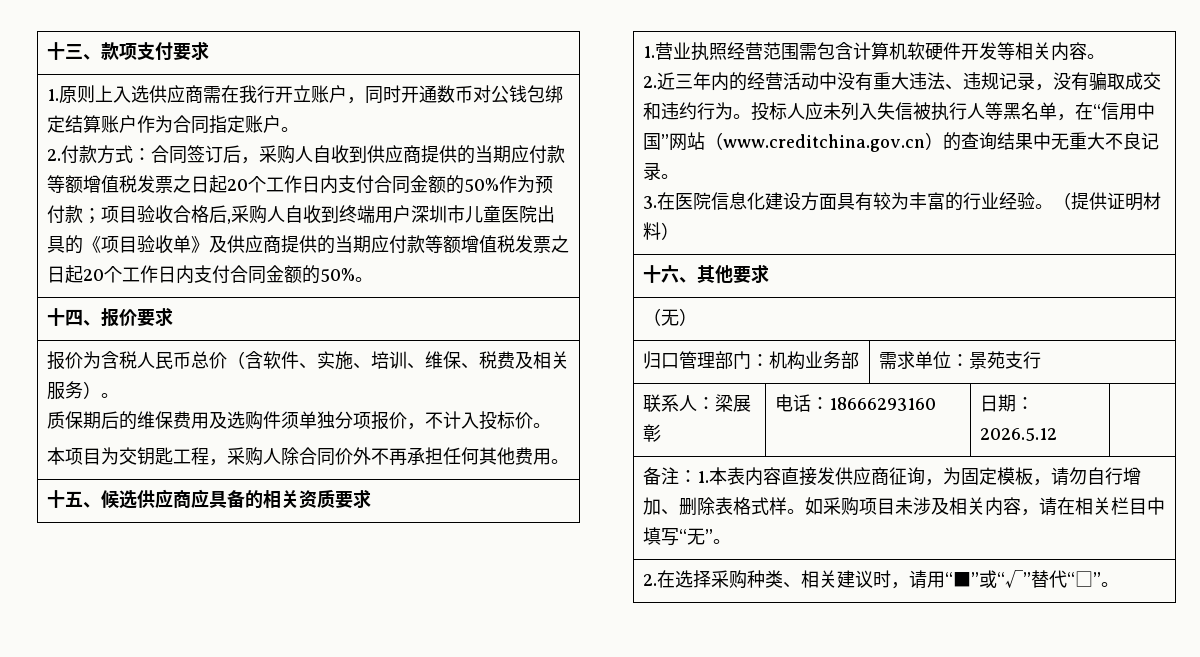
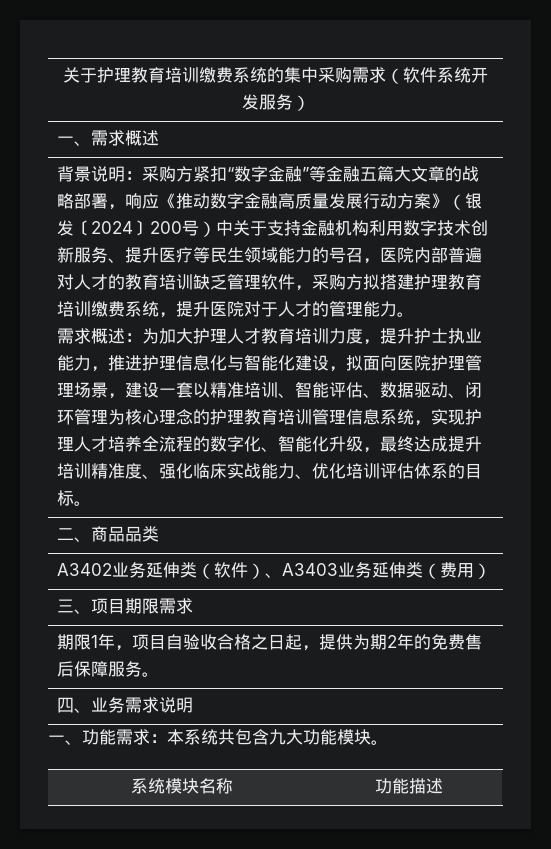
[47,41,210,61] [47,85,564,104] [47,115,300,134] [47,145,566,164] [47,175,554,194] [47,205,556,224] [47,235,570,254] [47,265,374,284] [47,307,174,327] [47,351,570,370] [47,381,120,400] [47,411,552,430] [47,447,570,466] [47,489,372,509] [643,42,1106,61] [643,72,1162,91] [643,102,1156,121] [643,132,1160,152] [643,162,680,180] [643,192,1162,211] [643,222,680,240] [643,264,770,284] [643,308,698,326] [643,351,860,370] [879,351,1042,369] [643,394,752,412] [643,424,662,442] [775,394,937,412] [980,394,1035,412] [980,428,1058,441] [643,467,1142,486] [643,497,1166,516] [643,527,732,546] [643,570,1120,589] 十三、款项支付要求 // 1.原则上入选供应商需在我行开立账户，同时开通数币对公钱包绑定结算账户作为合同指定账户。 // 2.付款方式：合同签订后，采购人自收到供应商提供的当期应付款等额增值税发票之日起20个工作日内支付合同金额的50%作为预付款；项目验收合格后,采购人自收到终端用户深圳市儿童医院出具的《项目验收单》及供应商提供的当期应付款等额增值税发票之日起20个工作日内支付合同金额的50%。 // 十四、报价要求 // 报价为含税人民币总价（含软件、实施、培训、维保、税费及相关服务）。 // 质保期后的维保费用及选购件须单独分项报价，不计入投标价。 // 本项目为交钥匙工程，采购人除合同价外不再承担任何其他费用。 // 十五、候选供应商应具备的相关资质要求 // 1.营业执照经营范围需包含计算机软硬件开发等相关内容。 // 2.近三年内的经营活动中没有重大违法、违规记录，没有骗取成交和违约行为。投标人应未列入失信被执行人等黑名单，在“信用中国”网站（www.creditchina.gov.cn）的查询结果中无重大不良记录。 // 3.在医院信息化建设方面具有较为丰富的行业经验。（提供证明材料） // 十六、其他要求 // （无） // 归口管理部门：机构业务部 | 需求单位：景苑支行 // 联系人：梁展彰 | 电话：18666293160 | 日期：2026.5.12 | // 备注：1.本表内容直接发供应商征询，为固定模板，请勿自行增加、删除表格式样。如采购项目未涉及相关内容，请在相关栏目中填写“无”。 // 2.在选择采购种类、相关建议时，请用“■”或“√”替代“□”。 -> [63,67,488,84] [241,94,310,111] [57,130,160,146] [57,166,480,182] [57,193,483,210] [57,220,489,237] [57,247,483,264] [57,274,483,291] [57,301,415,318] [57,328,483,345] [57,354,483,372] [57,381,483,399] [57,409,483,426] [57,435,483,453] [57,463,483,479] [57,490,92,506] [57,526,160,542] [57,562,492,579] [57,598,194,614] [57,633,483,651] [57,661,160,677] [57,697,194,713] [48,729,388,745] [131,778,233,794] [375,778,443,794] 关于护理教育培训缴费系统的集中采购需求（软件系统开发服务） // 一、需求概述 // 背景说明：采购方紧扣“数字金融”等金融五篇大文章的战略部署，响应《推动数字金融高质量发展行动方案》（银发〔2024〕200号）中关于支持金融机构利用数字技术创新服务、提升医疗等民生领域能力的号召，医院内部普遍对人才的教育培训缺乏管理软件，采购方拟搭建护理教育培训缴费系统，提升医院对于人才的管理能力。 // 需求概述：为加大护理人才教育培训力度，提升护士执业能力，推进护理信息化与智能化建设，拟面向医院护理管理场景，建设一套以精准培训、智能评估、数据驱动、闭环管理为核心理念的护理教育培训管理信息系统，实现护理人才培养全流程的数字化、智能化升级，最终达成提升培训精准度、强化临床实战能力、优化培训评估体系的目标。 // 二、商品品类 // A3402业务延伸类（软件）、A3403业务延伸类（费用） // 三、项目期限需求 // 期限1年，项目自验收合格之日起，提供为期2年的免费售后保障服务。 // 四、业务需求说明 // 一、功能需求：本系统共包含九大功能模块。 // 系统模块名称 | 功能描述

